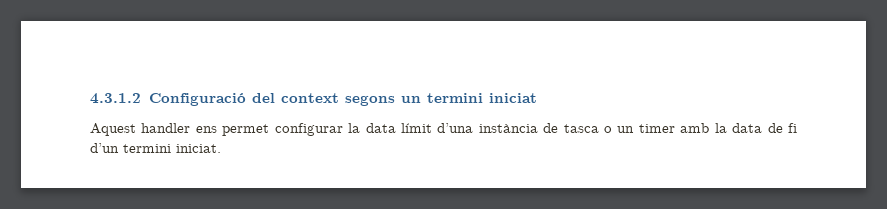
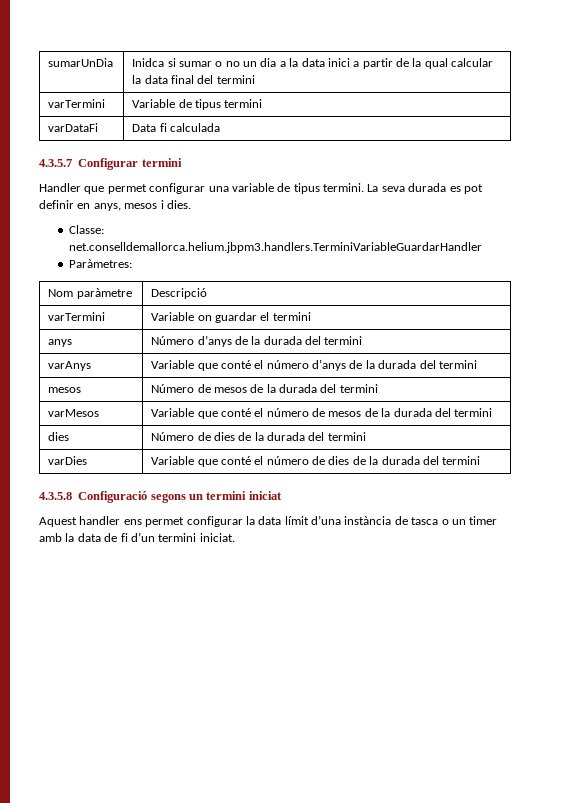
[90,93,339,106] 4.3.1.2 Configuració del context -> [48,58,114,67] [132,58,494,69] [132,75,255,84] [48,99,106,108] [132,99,263,110] [48,123,99,132] [132,123,220,132] [39,158,182,170] [39,183,483,194] [39,200,191,211] [68,225,104,234] [68,242,482,253] [68,259,132,268] [48,288,132,299] [151,288,208,299] [48,312,106,321] [151,312,311,323] [48,339,73,347] [151,335,363,347] [48,361,92,371] [151,359,477,371] [48,387,82,393] [151,384,378,393] [48,409,100,417] [151,408,493,419] [48,432,70,441] [151,432,366,441] [48,456,88,465] [151,456,481,467] [39,491,148,503] sumarUnDia | Inidca si sumar o no un dia a la data inici a partir de la qual calcular la data final del termini // varTermini | Variable de tipus termini // varDataFi | Data fi calculada // 4.3.5.7 Configurar termini // Handler que permet configurar una variable de tipus termini. La seva durada es pot definir en anys, mesos i dies. // Classe: net.conselldemallorca.helium.jbpm3.handlers.TerminiVariableGuardarHandler // Paràmetres: // Nom paràmetre | Descripció // varTermini | Variable on guardar el termini // anys | Número d’anys de la durada del termini // varAnys | Variable que conté el número d’anys de la durada del termini // mesos | Número de mesos de la durada del termini // varMesos | Variable que conté el número de mesos de la durada del termini // dies | Número de dies de la durada del termini // varDies | Variable que conté el número de dies de la durada del termini // 4.3.5.8 Configuració

